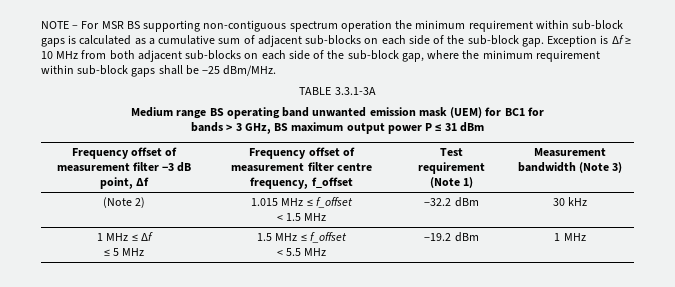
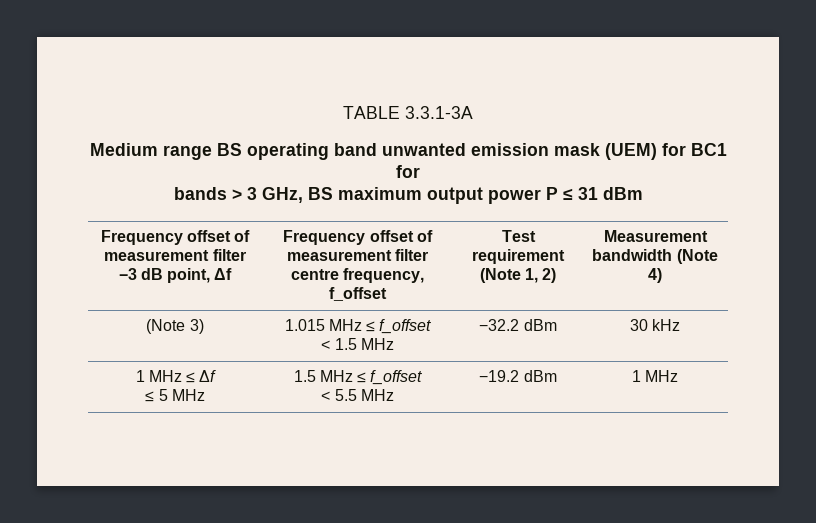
[41,20,624,32] [41,35,631,47] [41,50,600,62] [41,65,277,77] NOTE – For MSR BS supporting non-contiguous spectrum operation the minimum requirement within sub-block gaps is calculated as a cumulative sum of adjacent sub-blocks on each side of the sub-block gap. Exception is Δf ≥ 10 MHz from both adjacent sub-blocks on each side of the sub-block gap, where the minimum requirement within sub-block gaps shall be −25 dBm/MHz. // -> (343, 112) none
[463,177,474,188] 1) -> [525,268,557,283] 1, 2)
[612,162,623,173] [102,197,146,208] 3) // (Note 2) -> [648,268,662,283] [146,319,204,334] 4) // (Note 3)

